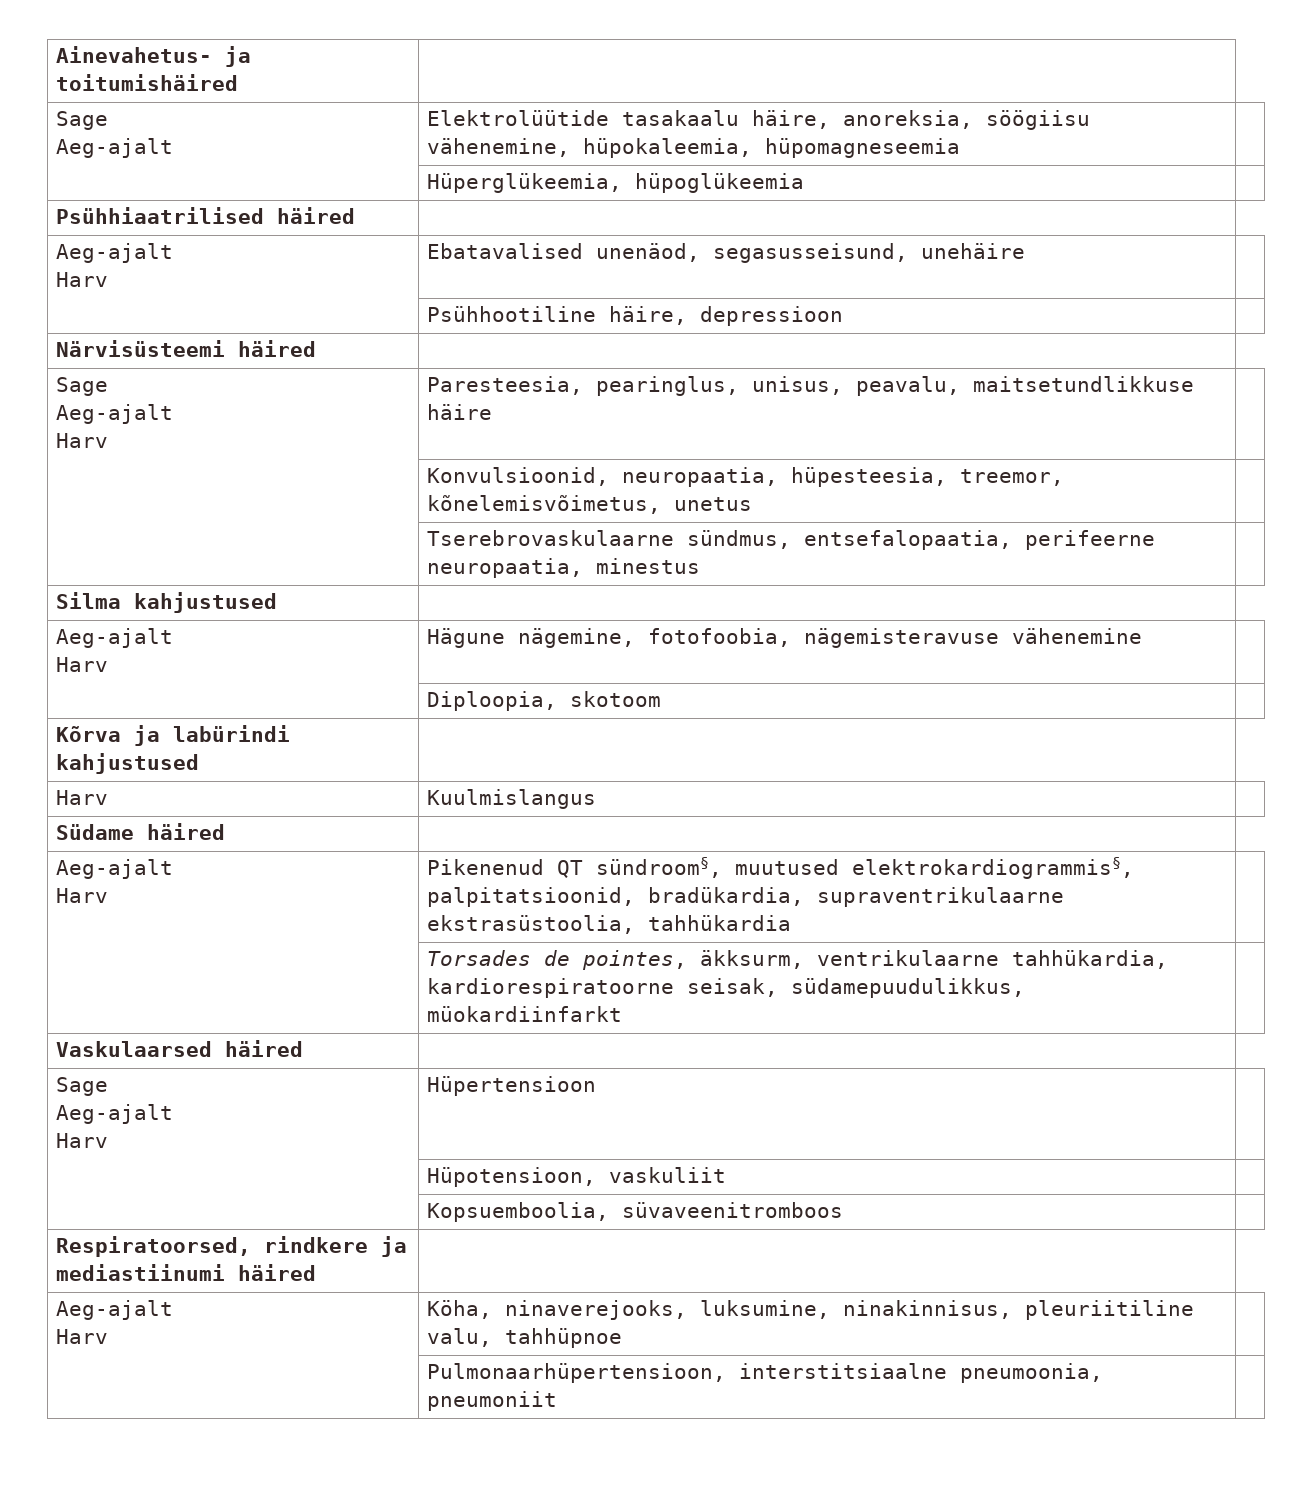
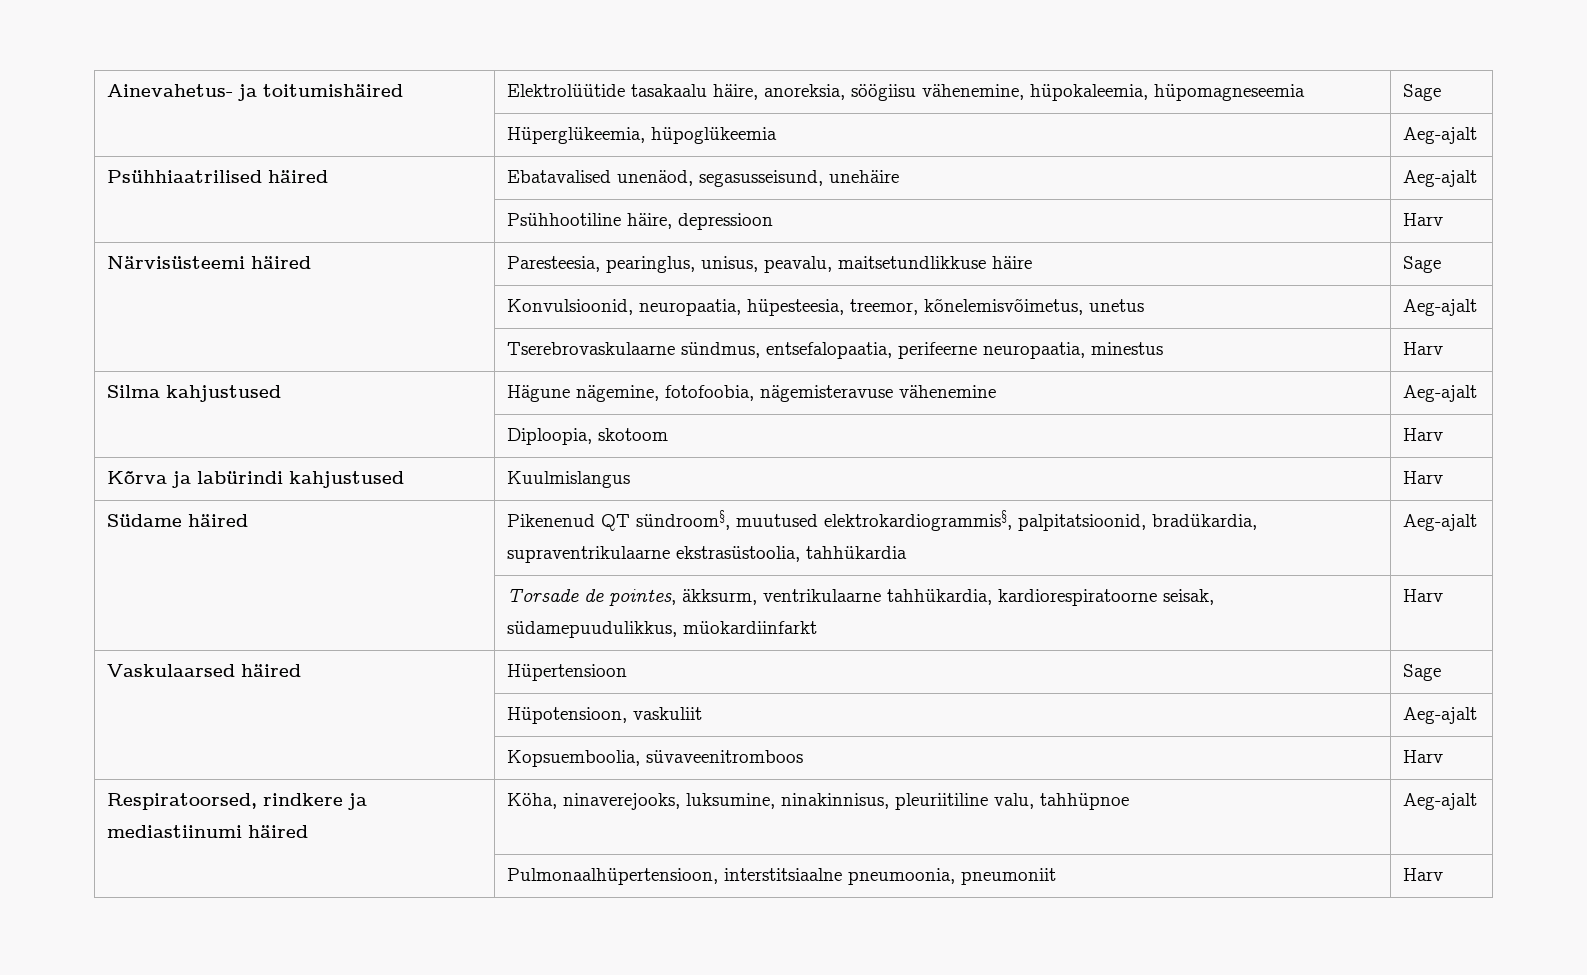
[56,111,109,130] [56,138,174,158] // Sage // Aeg-ajalt | -> (404, 90) none
(961, 148) none -> [1403,84,1442,101] Sage
(805, 183) none -> [1403,127,1478,144] Aeg-ajalt
[56,243,174,263] [56,272,109,287] // Aeg-ajalt // Harv | -> (329, 176) none
(1026, 251) none -> [1403,170,1478,187] Aeg-ajalt
(844, 316) none -> [1403,213,1444,226] Harv
[56,377,109,396] [56,404,174,424] [56,433,109,448] // Sage // Aeg-ajalt // Harv | -> (312, 262) none
(493, 412) none -> [1403,256,1442,273] Sage
(753, 504) none -> [1403,299,1478,316] Aeg-ajalt
(701, 566) none -> [1403,342,1444,355] Harv
[56,628,174,648] [56,657,109,672] // Aeg-ajalt // Harv | -> (282, 393) none
(1143, 636) none -> [1403,385,1478,402] Aeg-ajalt
(662, 699) none -> [1403,428,1444,441] Harv
[56,790,109,805] // Harv | -> (405, 479) none
(597, 799) none -> [1403,471,1444,484] Harv
[56,859,174,879] [56,888,109,903] // Aeg-ajalt // Harv | -> (249, 520) none
[427,950,532,966] // | Torsades -> [1403,514,1478,531] [507,589,580,602] Aeg-ajalt // | Torsade
(623, 1014) none -> [1403,589,1444,602] Harv
[56,1077,109,1096] [56,1104,174,1124] [56,1133,109,1148] // Sage // Aeg-ajalt // Harv | -> (302, 670) none
(597, 1086) none -> [1403,664,1442,681] Sage
(727, 1175) none -> [1403,707,1478,724] Aeg-ajalt
(844, 1210) none -> [1403,750,1444,763] Harv
[56,1300,174,1320] [56,1329,109,1344] // Aeg-ajalt // Harv | -> (309, 831) none
[427,1363,727,1383] // | Pulmonaarhüpertensioon, -> [1403,793,1478,810] [507,868,719,885] Aeg-ajalt // | Pulmonaalhüpertensioon,
(558, 1401) none -> [1403,868,1444,881] Harv

